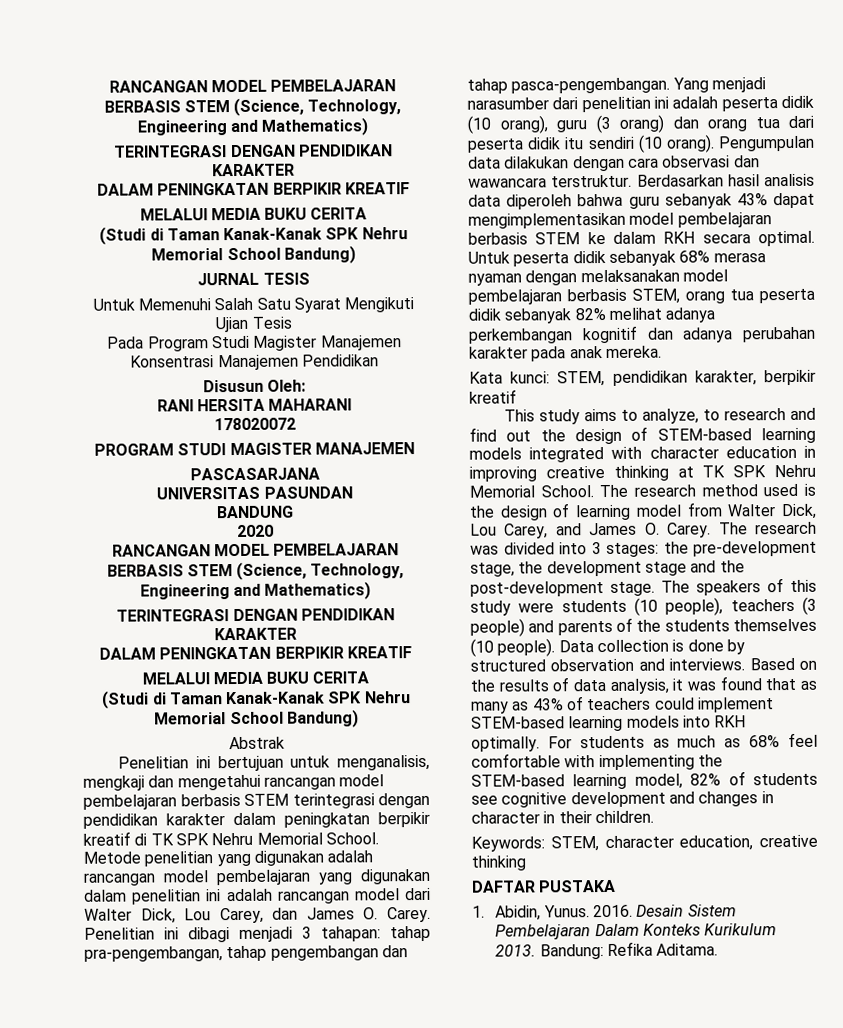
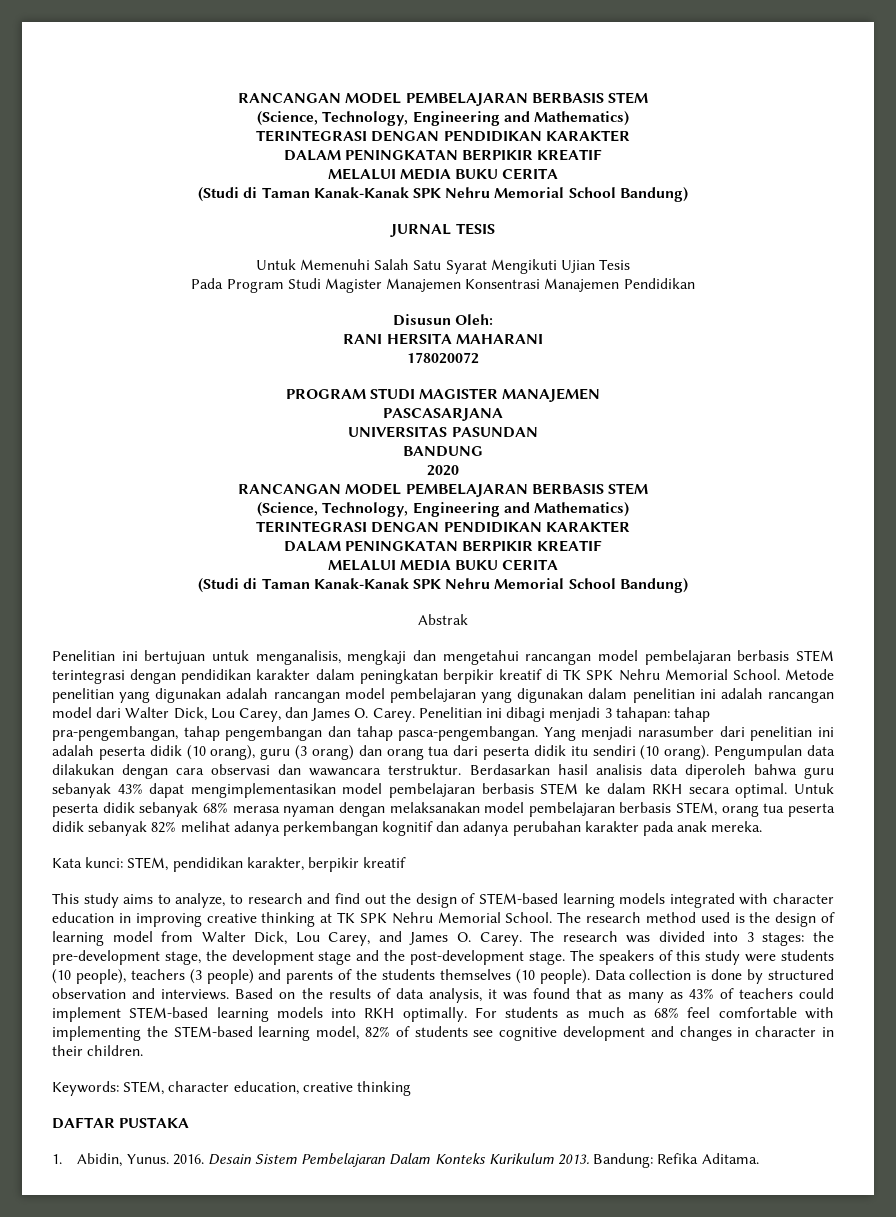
[108,79,397,93] [103,100,230,113] RANCANGAN MODEL PEMBELAJARAN BERBASIS STEM -> [238,92,648,106] RANCANGAN MODEL PEMBELAJARAN BERBASIS STEM //
(233, 570) none -> (648, 489) //

